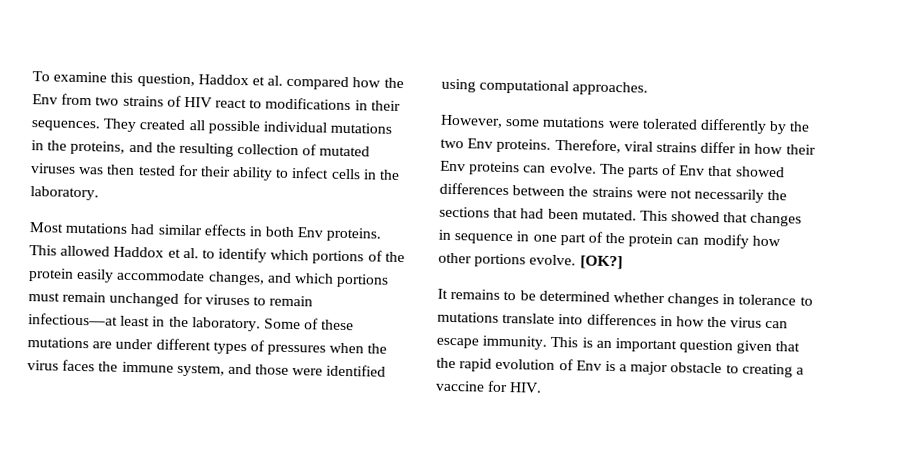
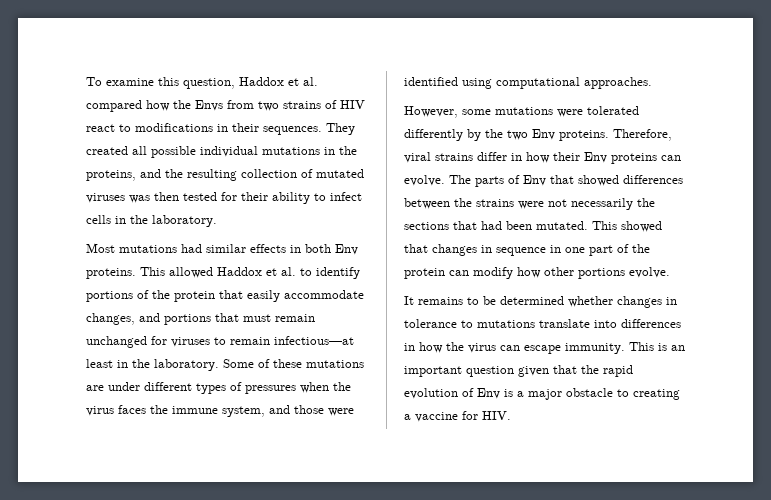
[32,94,58,105] Env -> [195,100,223,111] Envs
[270,249,310,261] which -> (360, 273) none
(74, 275) none -> [219,290,243,299] that
[293,273,390,288] which portions -> [164,313,239,325] portions that
[579,255,623,270] [OK?] -> (670, 272) none

